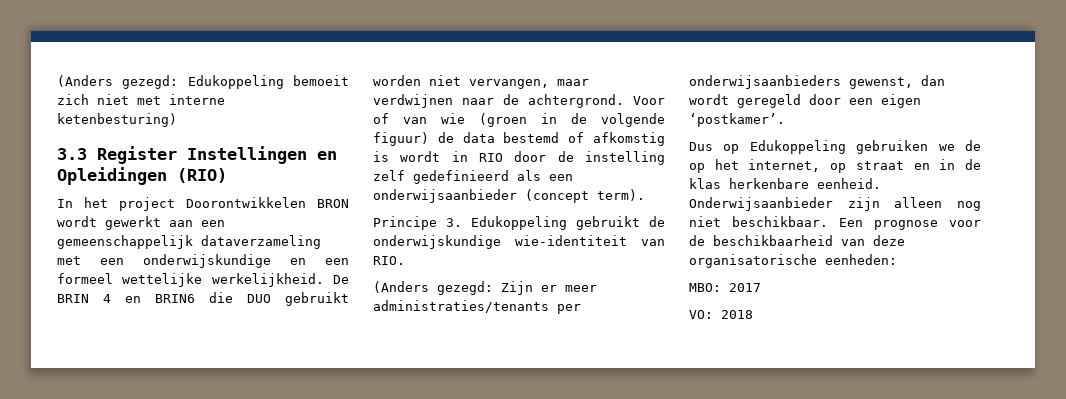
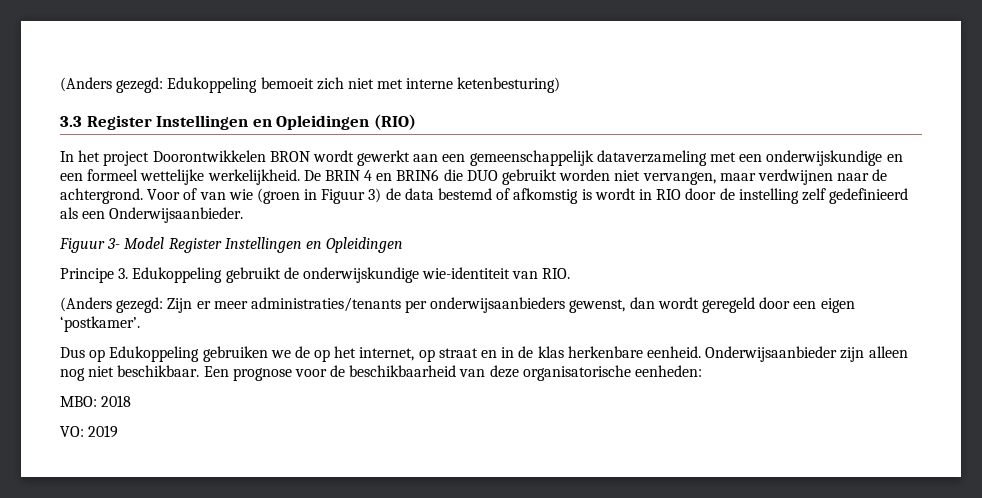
[571,113,665,127] [373,132,429,146] de volgende figuur) -> [321,188,382,204] Figuur 3)
[373,189,645,203] onderwijsaanbieder (concept term). -> [109,207,244,223] [59,237,404,253] Onderwijsaanbieder. // Figuur 3- Model Register Instellingen en Opleidingen
[729,283,761,292] 2017 -> [101,395,132,407] 2018
[721,310,753,319] 2018 -> [88,425,119,438] 2019

